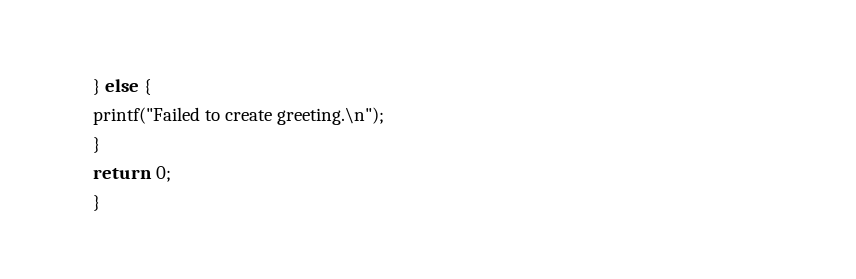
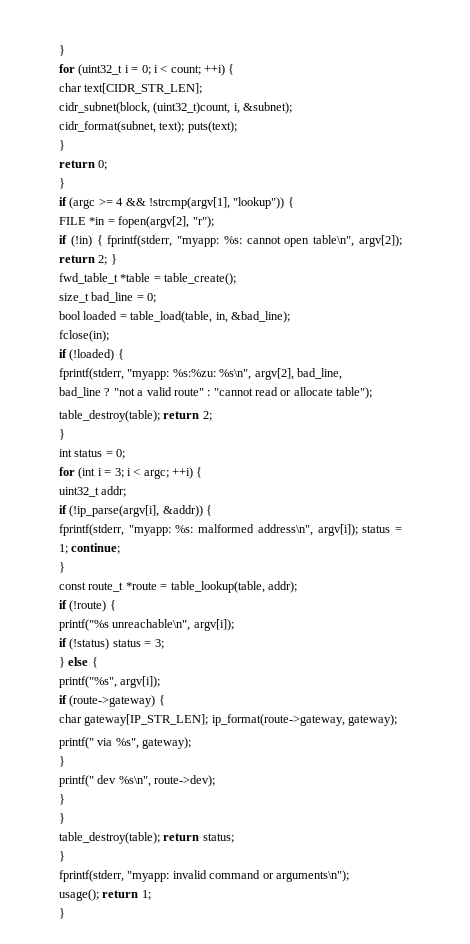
[93,79,152,95] [93,107,385,125] [93,137,100,153] [93,166,172,182] } else { // printf("Failed to create greeting.\n"); // } // return 0; -> [59,45,65,56] [59,64,235,76] [59,83,203,94] [59,102,293,114] [59,121,237,133] [59,140,65,151] [59,160,108,170] [59,178,65,189] [59,197,294,209] [59,216,214,228] [59,235,402,247] [59,254,117,265] [59,273,237,285] [59,292,157,303] [59,311,290,323] [59,330,109,342] [59,349,124,361] [59,368,342,380] [59,387,373,399] [59,410,212,422] [59,429,65,440] [59,449,126,459] [59,467,203,479] [59,486,127,497] [59,505,213,517] [59,524,402,536] [59,543,121,554] [59,562,65,573] [59,581,297,593] [59,600,116,612] [59,619,234,631] [59,638,164,650] [59,657,98,668] [59,676,161,688] [59,695,165,707] [59,714,398,726] [59,737,192,749] [59,756,65,767] [59,775,216,787] [59,794,65,805] [59,813,65,824] [59,832,234,844] [59,851,65,862] [59,870,349,882] [59,889,151,901] } // for (uint32_t i = 0; i < count; ++i) { // char text[CIDR_STR_LEN]; // cidr_subnet(block, (uint32_t)count, i, &subnet); // cidr_format(subnet, text); puts(text); // } // return 0; // } // if (argc >= 4 && !strcmp(argv[1], "lookup")) { // FILE *in = fopen(argv[2], "r"); // if (!in) { fprintf(stderr, "myapp: %s: cannot open table\n", argv[2]); return 2; } // fwd_table_t *table = table_create(); // size_t bad_line = 0; // bool loaded = table_load(table, in, &bad_line); // fclose(in); // if (!loaded) { // fprintf(stderr, "myapp: %s:%zu: %s\n", argv[2], bad_line, // bad_line ? "not a valid route" : "cannot read or allocate table"); // table_destroy(table); return 2; // } // int status = 0; // for (int i = 3; i < argc; ++i) { // uint32_t addr; // if (!ip_parse(argv[i], &addr)) { // fprintf(stderr, "myapp: %s: malformed address\n", argv[i]); status = 1; continue; // } // const route_t *route = table_lookup(table, addr); // if (!route) { // printf("%s unreachable\n", argv[i]); // if (!status) status = 3; // } else { // printf("%s", argv[i]); // if (route->gateway) { // char gateway[IP_STR_LEN]; ip_format(route->gateway, gateway); // printf(" via %s", gateway); // } // printf(" dev %s\n", route->dev); // } // } // table_destroy(table); return status; // } // fprintf(stderr, "myapp: invalid command or arguments\n"); // usage(); return 1;

